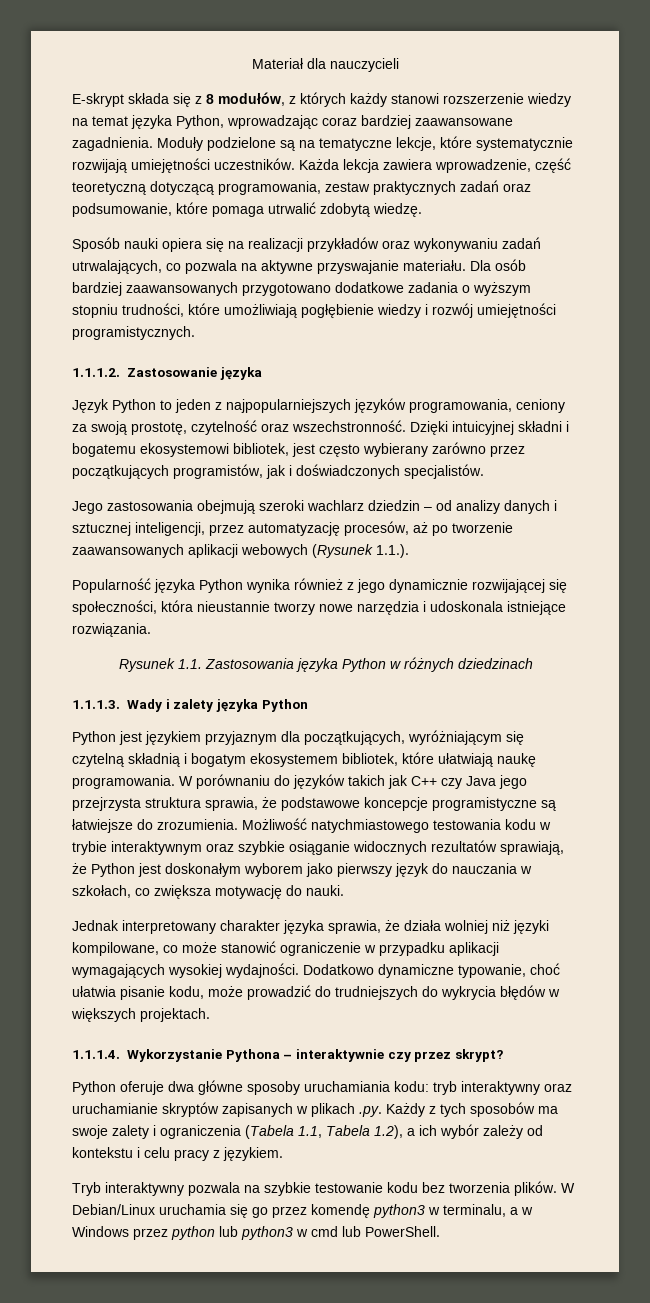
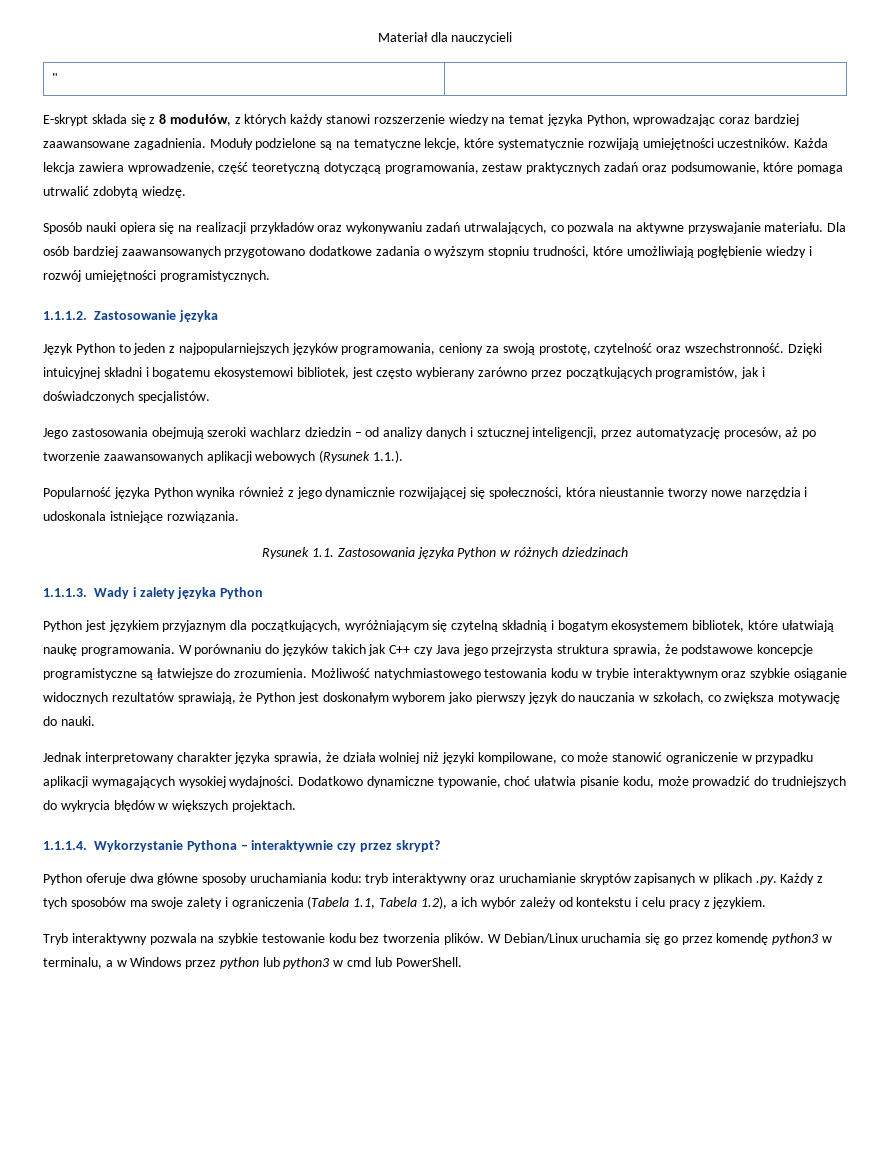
(399, 65) none -> [52,73,59,83] // " |

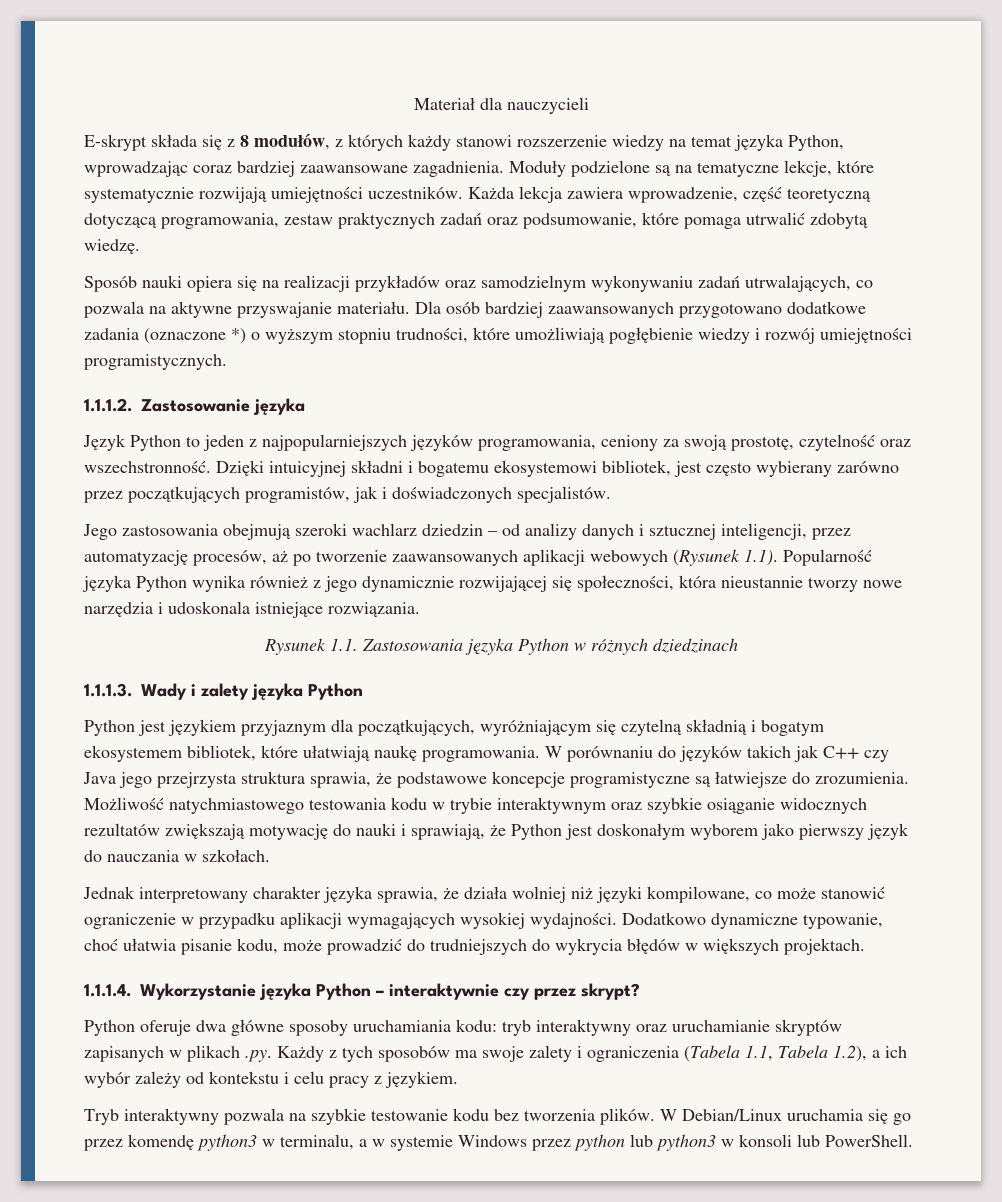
[52,73,59,83] // " | -> (589, 105) none
(343, 228) none -> [481,275,586,292] samodzielnym
(420, 251) none -> [144,328,246,344] (oznaczone *)
[372,450,403,463] 1.1.). // -> [744,549,778,566] 1.1).
(174, 697) none -> [165,823,406,840] zwiększają motywację do nauki i
[652,692,841,704] [43,716,95,726] szkołach, co zwiększa motywację do nauki. -> [202,849,270,862] szkołach.
[186,840,237,852] Pythona -> [259,983,371,1000] języka Python
(127, 963) none -> [390,1135,453,1151] systemie
[347,957,372,967] cmd -> [739,1134,792,1147] konsoli

